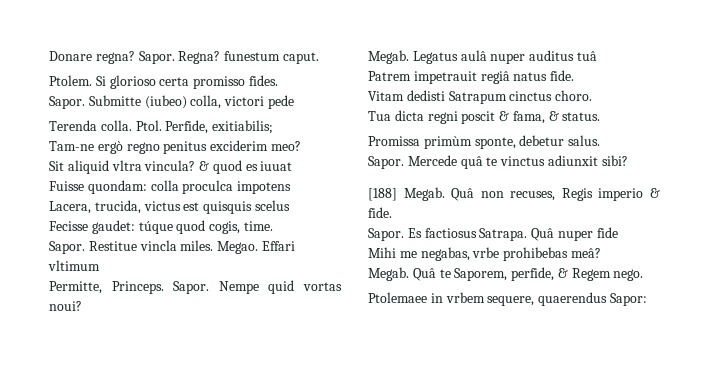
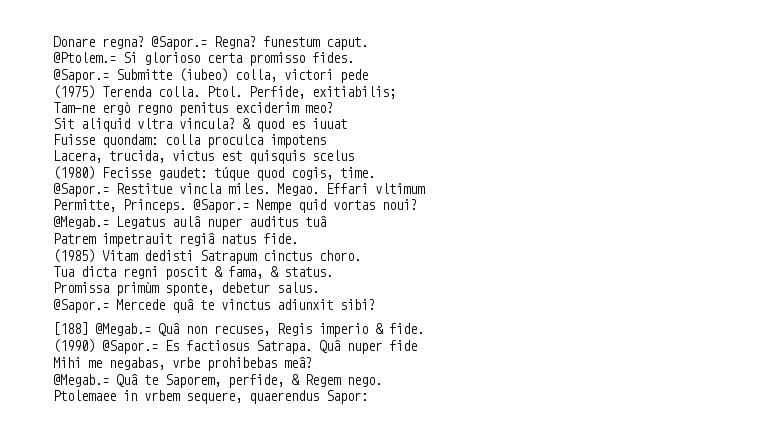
[138,51,175,64] Sapor. -> [151,36,207,50] @Sapor.=
[49,75,92,86] Ptolem. -> [53,52,116,63] @Ptolem.=
[49,96,85,109] Sapor. -> [53,69,109,83] @Sapor.=
(294, 102) none -> [53,85,95,99] (1975)
(290, 205) none -> [53,166,95,180] (1980)
[49,241,85,254] Sapor. -> [53,183,109,197] @Sapor.=
[173,281,210,294] Sapor. -> [193,199,249,213] @Sapor.=
[368,50,409,64] Megab. -> [53,216,109,229] @Megab.=
(575, 75) none -> [53,249,95,263] (1985)
[368,156,404,169] Sapor. -> [53,299,109,313] @Sapor.=
[403,187,445,201] Megab. -> [95,323,151,336] @Megab.=
[368,228,404,241] Sapor. -> [53,339,158,354] (1990) @Sapor.=
[368,267,409,281] Megab. -> [53,374,109,387] @Megab.=

